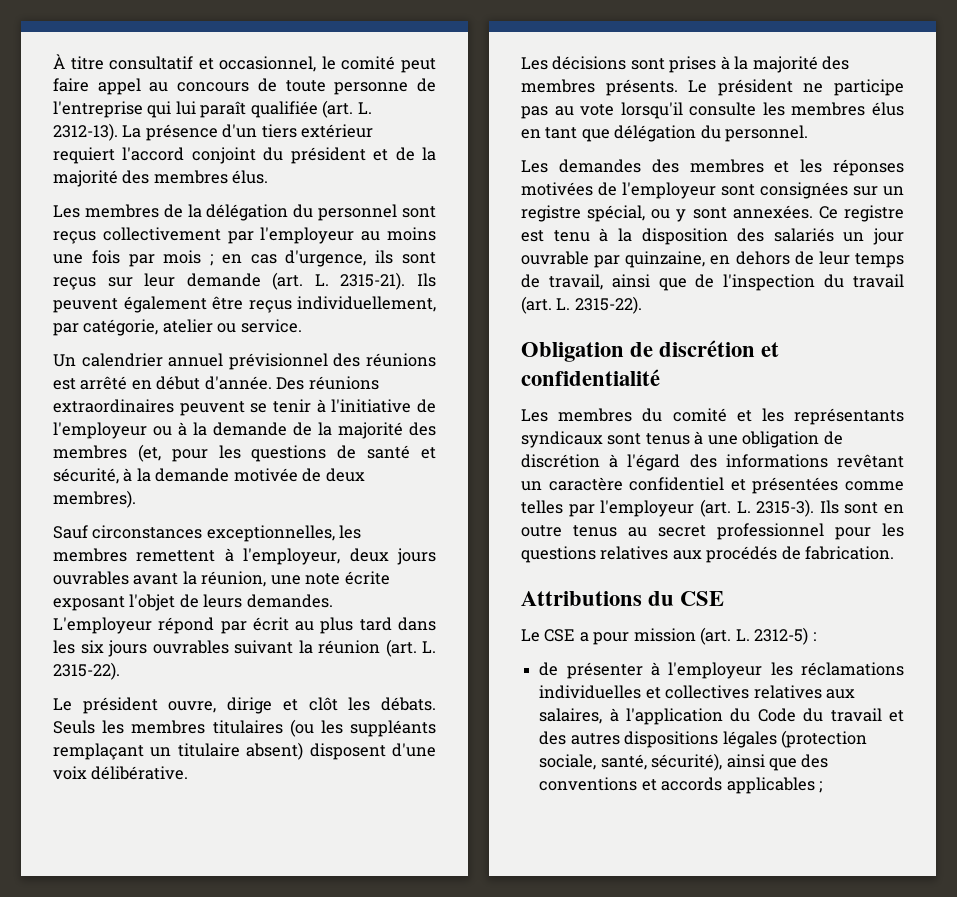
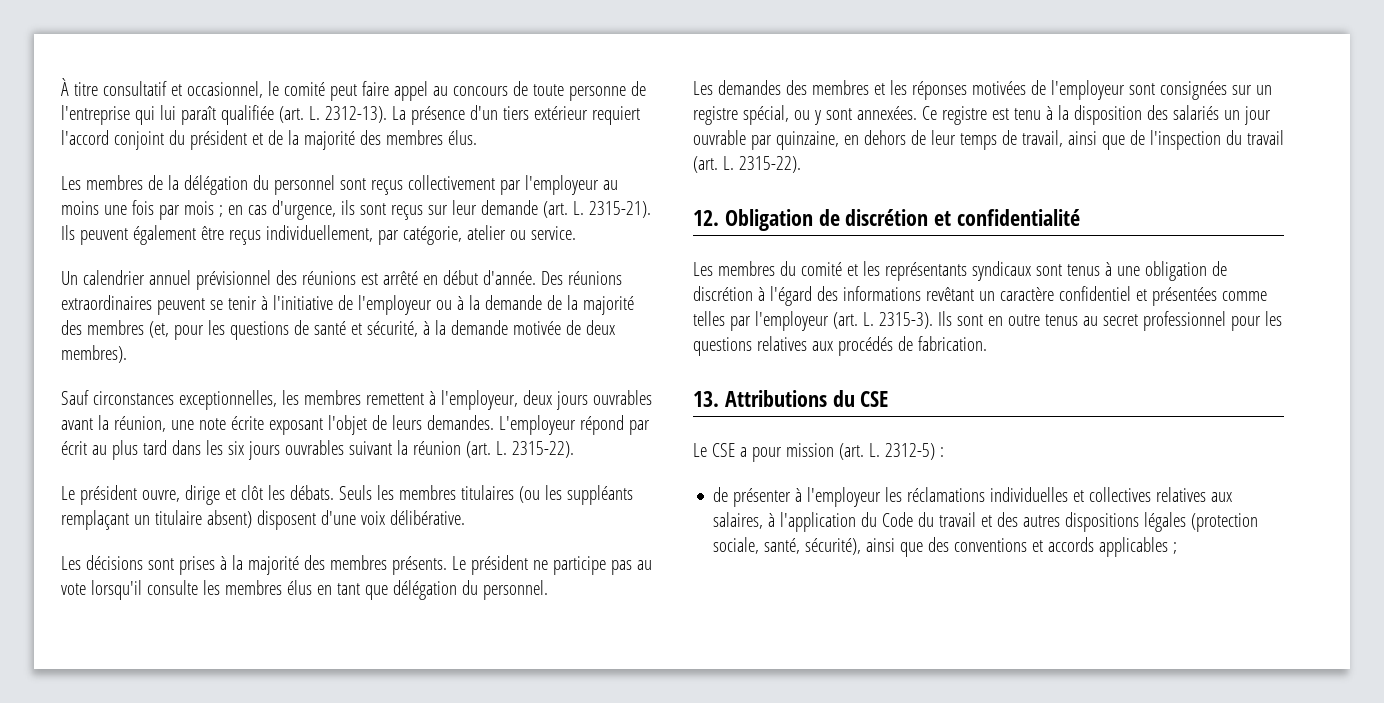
(642, 305) none -> [693,210,719,226] 12.
(895, 553) none -> [693,391,719,407] 13.

